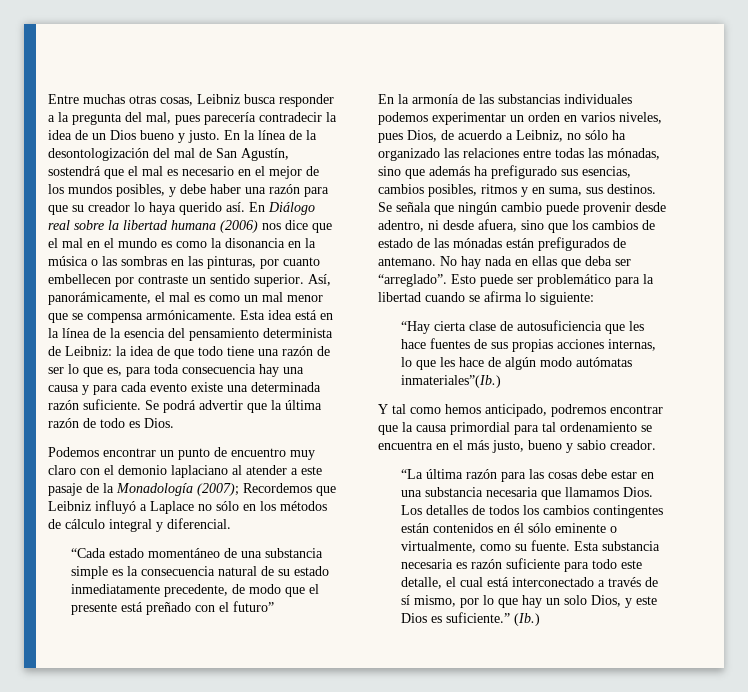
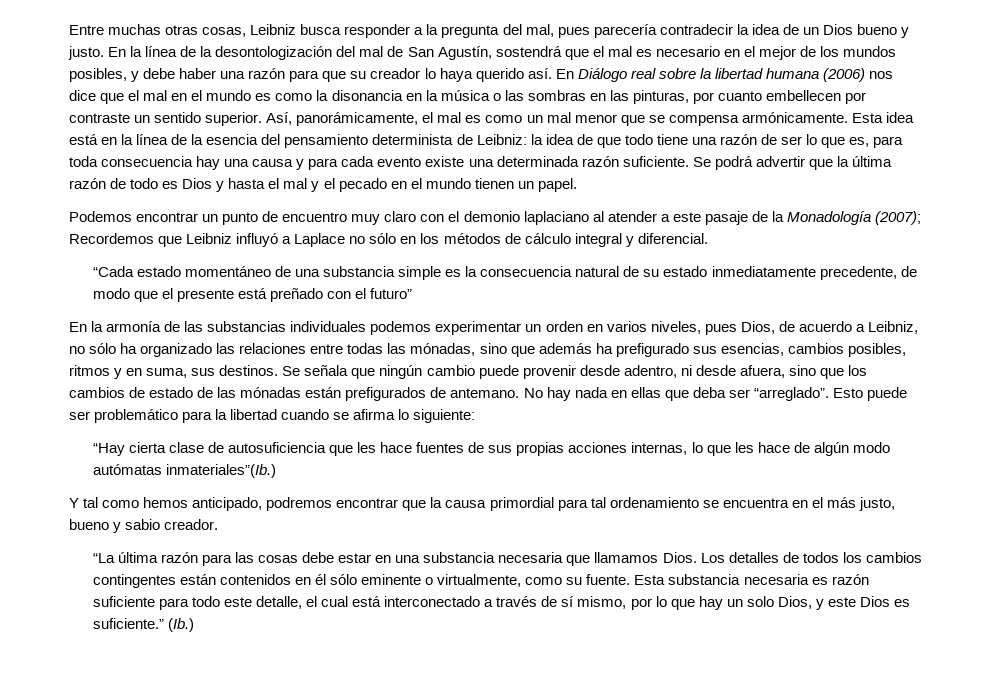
[144,418,174,428] Dios. -> [182,178,577,192] Dios y hasta el mal y el pecado en el mundo tienen un papel.

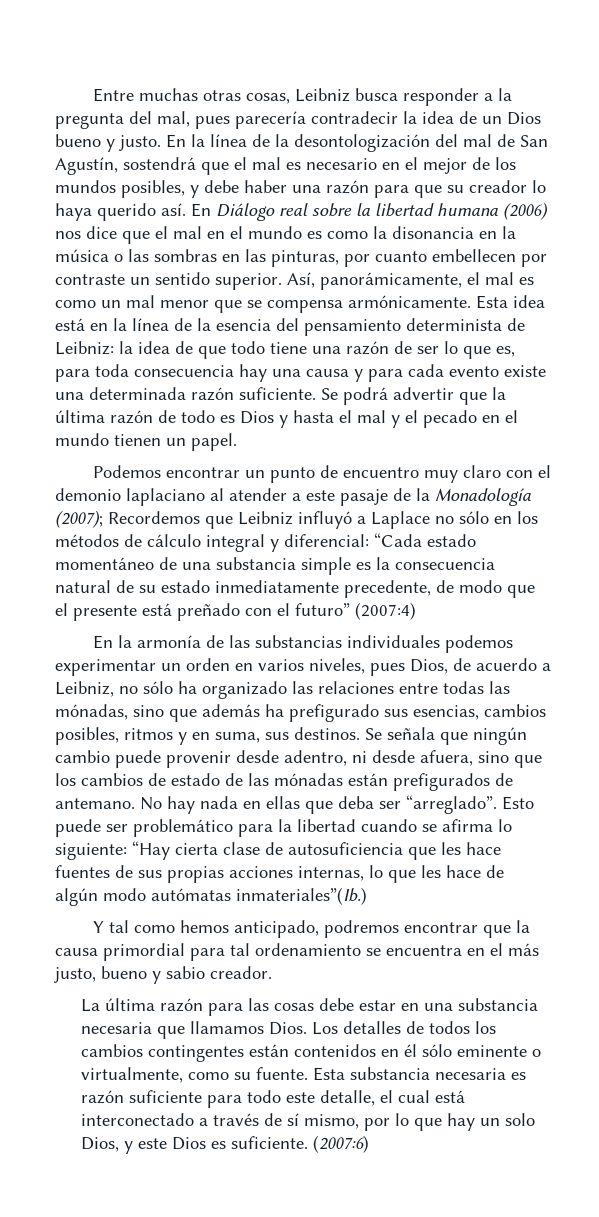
[637,233,708,244] diferencial. // -> [284,534,369,547] diferencial:
(413, 293) none -> [355,602,416,620] (2007:4)
(476, 416) // -> (127, 851) none
[92,553,115,563] “La -> [81,999,101,1012] La
[92,618,194,632] suficiente.” (Ib.) -> [231,1135,370,1153] suficiente. (2007:6)

